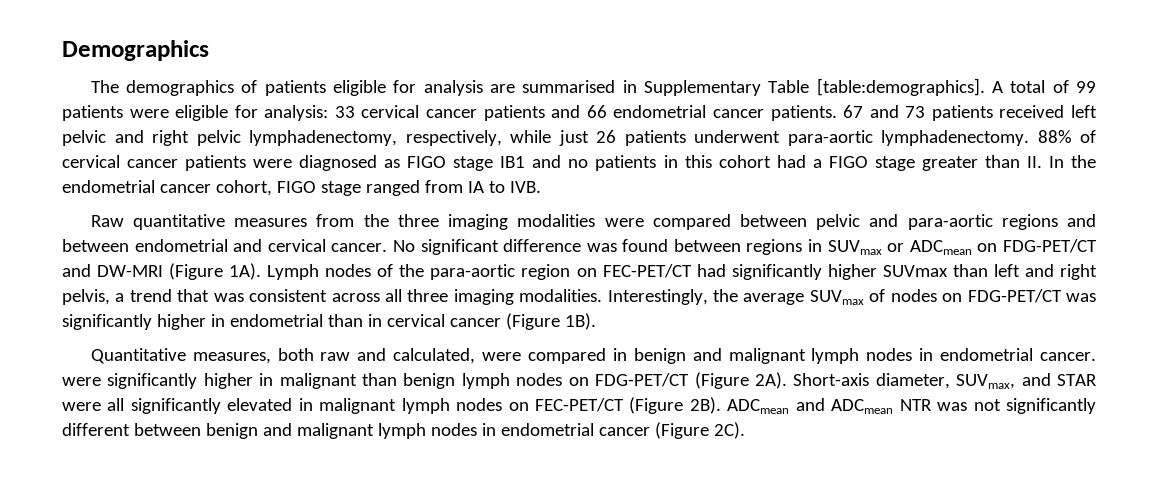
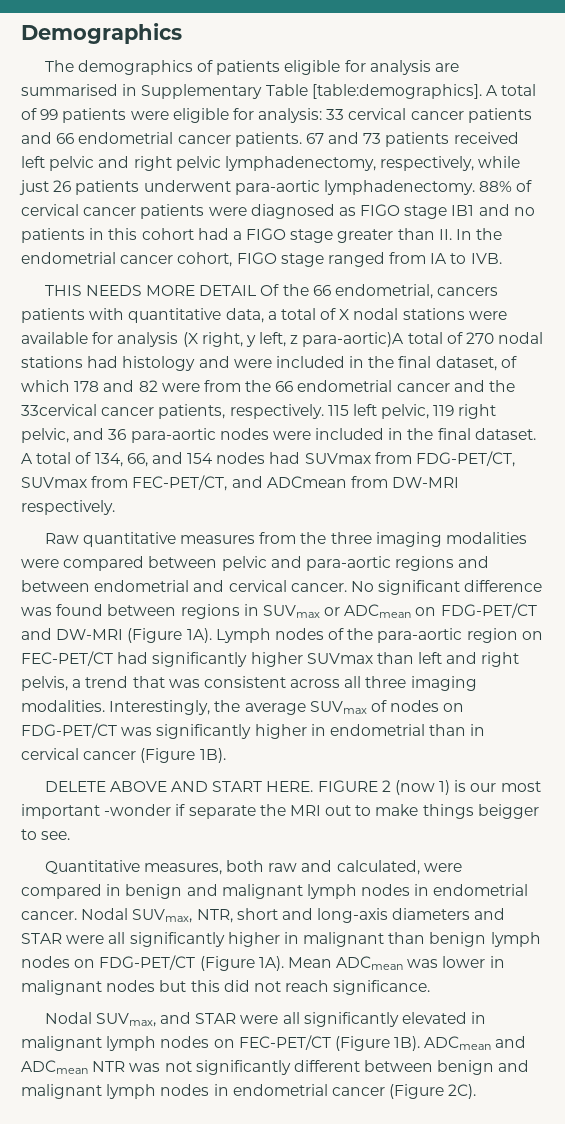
(541, 187) none -> [44,284,499,299] [21,308,507,323] [21,332,544,347] [21,356,517,371] [21,380,516,392] [21,404,497,419] [21,428,536,443] [21,451,516,467] [21,475,460,491] [21,500,115,515] // THIS NEEDS MORE DETAIL Of the 66 endometrial, cancers patients with quantitative data, a total of X nodal stations were available for analysis (X right, y left, z para-aortic)A total of 270 nodal stations had histology and were included in the final dataset, of which 178 and 82 were from the 66 endometrial cancer and the 33cervical cancer patients, respectively. 115 left pelvic, 119 right pelvic, and 36 para-aortic nodes were included in the final dataset. A total of 134, 66, and 154 nodes had SUVmax from FDG-PET/CT, SUVmax from FEC-PET/CT, and ADCmean from DW-MRI respectively.
(596, 321) none -> [44,780,541,795] [21,804,539,819] [21,829,71,840] // DELETE ABOVE AND START HERE. FIGURE 2 (now 1) is our most important -wonder if separate the MRI out to make things beigger to see.
[62,377,101,386] were -> [81,908,506,923] [21,932,126,944] Nodal SUVmax, NTR, short and long-axis diameters and STAR were all
[754,372,950,389] 2A). Short-axis diameter, -> [258,956,505,971] [21,980,431,995] [44,1012,92,1024] 1A). Mean ADCmean was lower in malignant nodes but this did not reach significance. // Nodal
[689,397,721,414] 2B). -> [394,1036,421,1051] 1B).

